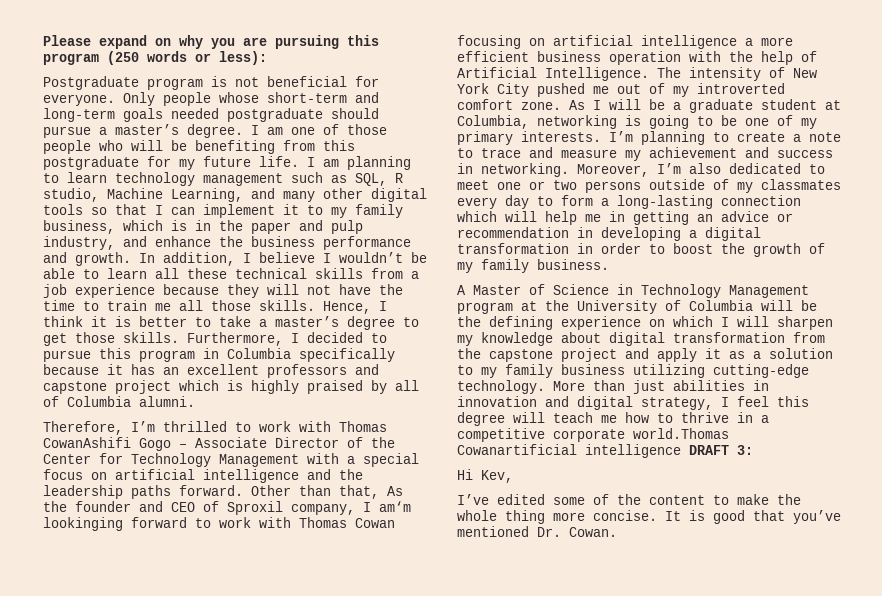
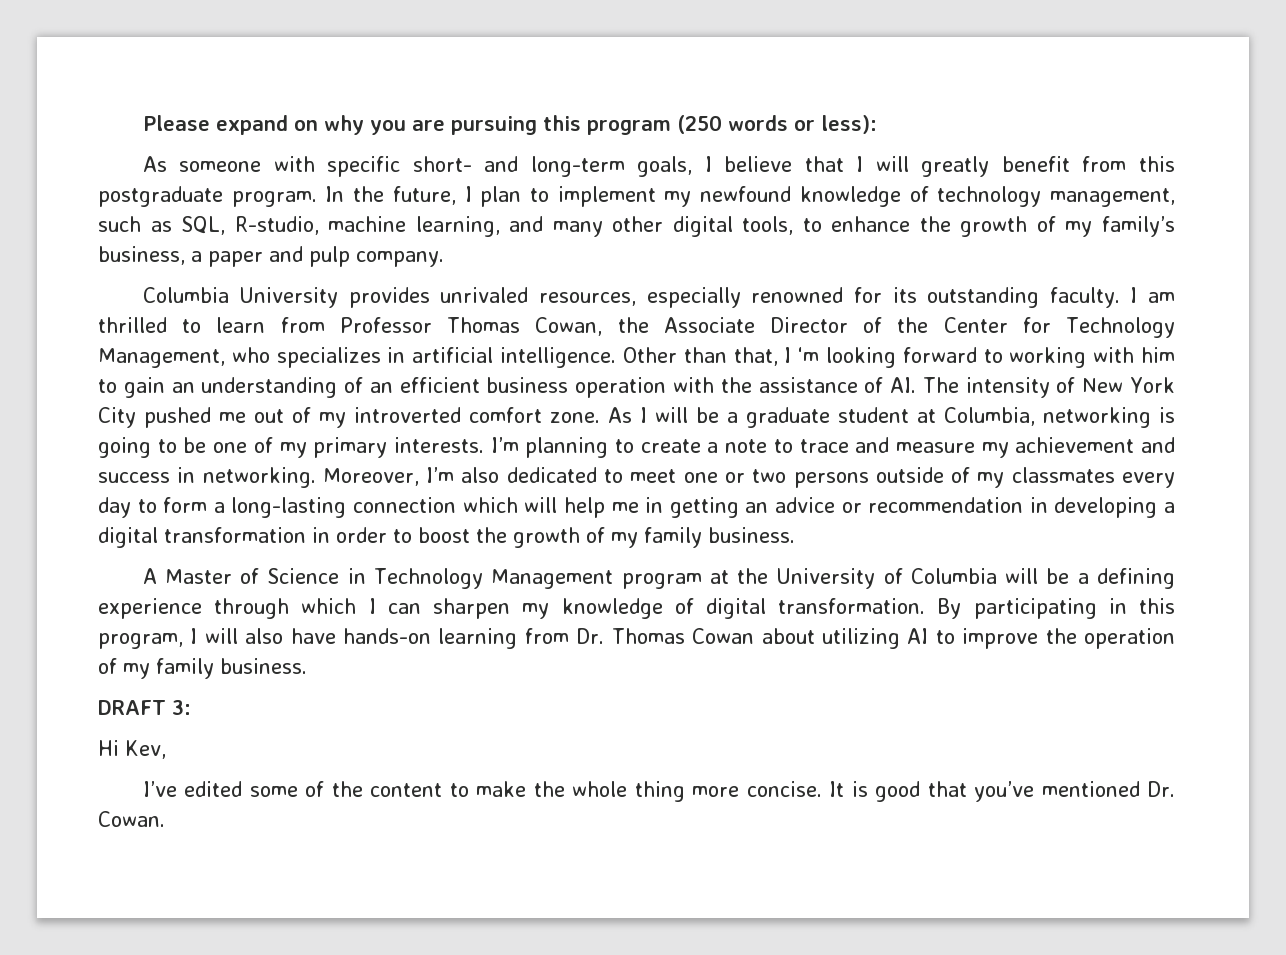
[43,76,379,90] [43,92,379,106] [43,108,379,122] [43,124,387,138] [43,140,355,154] [43,156,411,170] [43,172,403,186] [43,188,427,202] [43,204,403,218] [43,220,363,234] [43,236,411,250] [43,252,427,266] [43,268,419,279] [43,284,403,298] [43,300,387,314] [43,316,419,330] [43,332,387,346] [43,348,395,362] [43,364,379,378] [43,380,419,394] [43,396,195,407] [43,421,387,435] [43,437,187,451] Postgraduate program is not beneficial for everyone. Only people whose short-term and long-term goals needed postgraduate should pursue a master’s degree. I am one of those people who will be benefiting from this postgraduate for my future life. I am planning to learn technology management such as SQL, R studio, Machine Learning, and many other digital tools so that I can implement it to my family business, which is in the paper and pulp industry, and enhance the business performance and growth. In addition, I believe I wouldn’t be able to learn all these technical skills from a job experience because they will not have the time to train me all those skills. Hence, I think it is better to take a master’s degree to get those skills. Furthermore, I decided to pursue this program in Columbia specifically because it has an excellent professors and capstone project which is highly praised by all of Columbia alumni. // Therefore, I’m thrilled to work with Thomas CowanAshifi Gogo – -> [142,156,1175,177] [98,186,1175,207] [98,216,1175,237] [98,246,444,267] [142,287,1175,308] [98,317,649,336] As someone with specific short- and long-term goals, I believe that I will greatly benefit from this postgraduate program. In the future, I plan to implement my newfound knowledge of technology management, such as SQL, R-studio, machine learning, and many other digital tools, to enhance the growth of my family’s business, a paper and pulp company. // Columbia University provides unrivaled resources, especially renowned for its outstanding faculty. I am thrilled to learn from Professor Thomas Cowan, the
[219,453,419,467] [43,469,363,483] [43,485,403,499] [43,501,411,515] [43,517,395,531] [457,35,793,49] Management with a special focus on artificial intelligence and the leadership paths forward. Other than that, As the founder and CEO of Sproxil company, I am‘m lookinging forward to work with Thomas Cowan focusing on artificial intelligence a more -> [98,347,1175,368] [98,377,393,398] Management, who specializes in artificial intelligence. Other than that, I ‘m looking forward to working with him to gain an understanding of an
[761,51,817,65] [457,67,649,81] help of Artificial Intelligence. -> [758,377,917,393] assistance of AI.
[457,316,481,327] the -> [1077,573,1089,584] a
[649,319,665,327] on -> [214,598,290,619] through
[737,316,769,327] will -> [387,603,421,614] can
[561,332,825,346] [457,348,833,362] [457,364,809,378] [457,380,769,394] [457,396,809,410] [457,412,769,426] [457,428,729,442] [457,444,681,458] about digital transformation from the capstone project and apply it as a solution to my family business utilizing cutting-edge technology. More than just abilities in innovation and digital strategy, I feel this degree will teach me how to thrive in a competitive corporate world.Thomas Cowanartificial intelligence -> [674,598,1175,619] [98,628,1175,649] [98,658,307,679] of digital transformation. By participating in this program, I will also have hands-on learning from Dr. Thomas Cowan about utilizing AI to improve the operation of my family business. //

